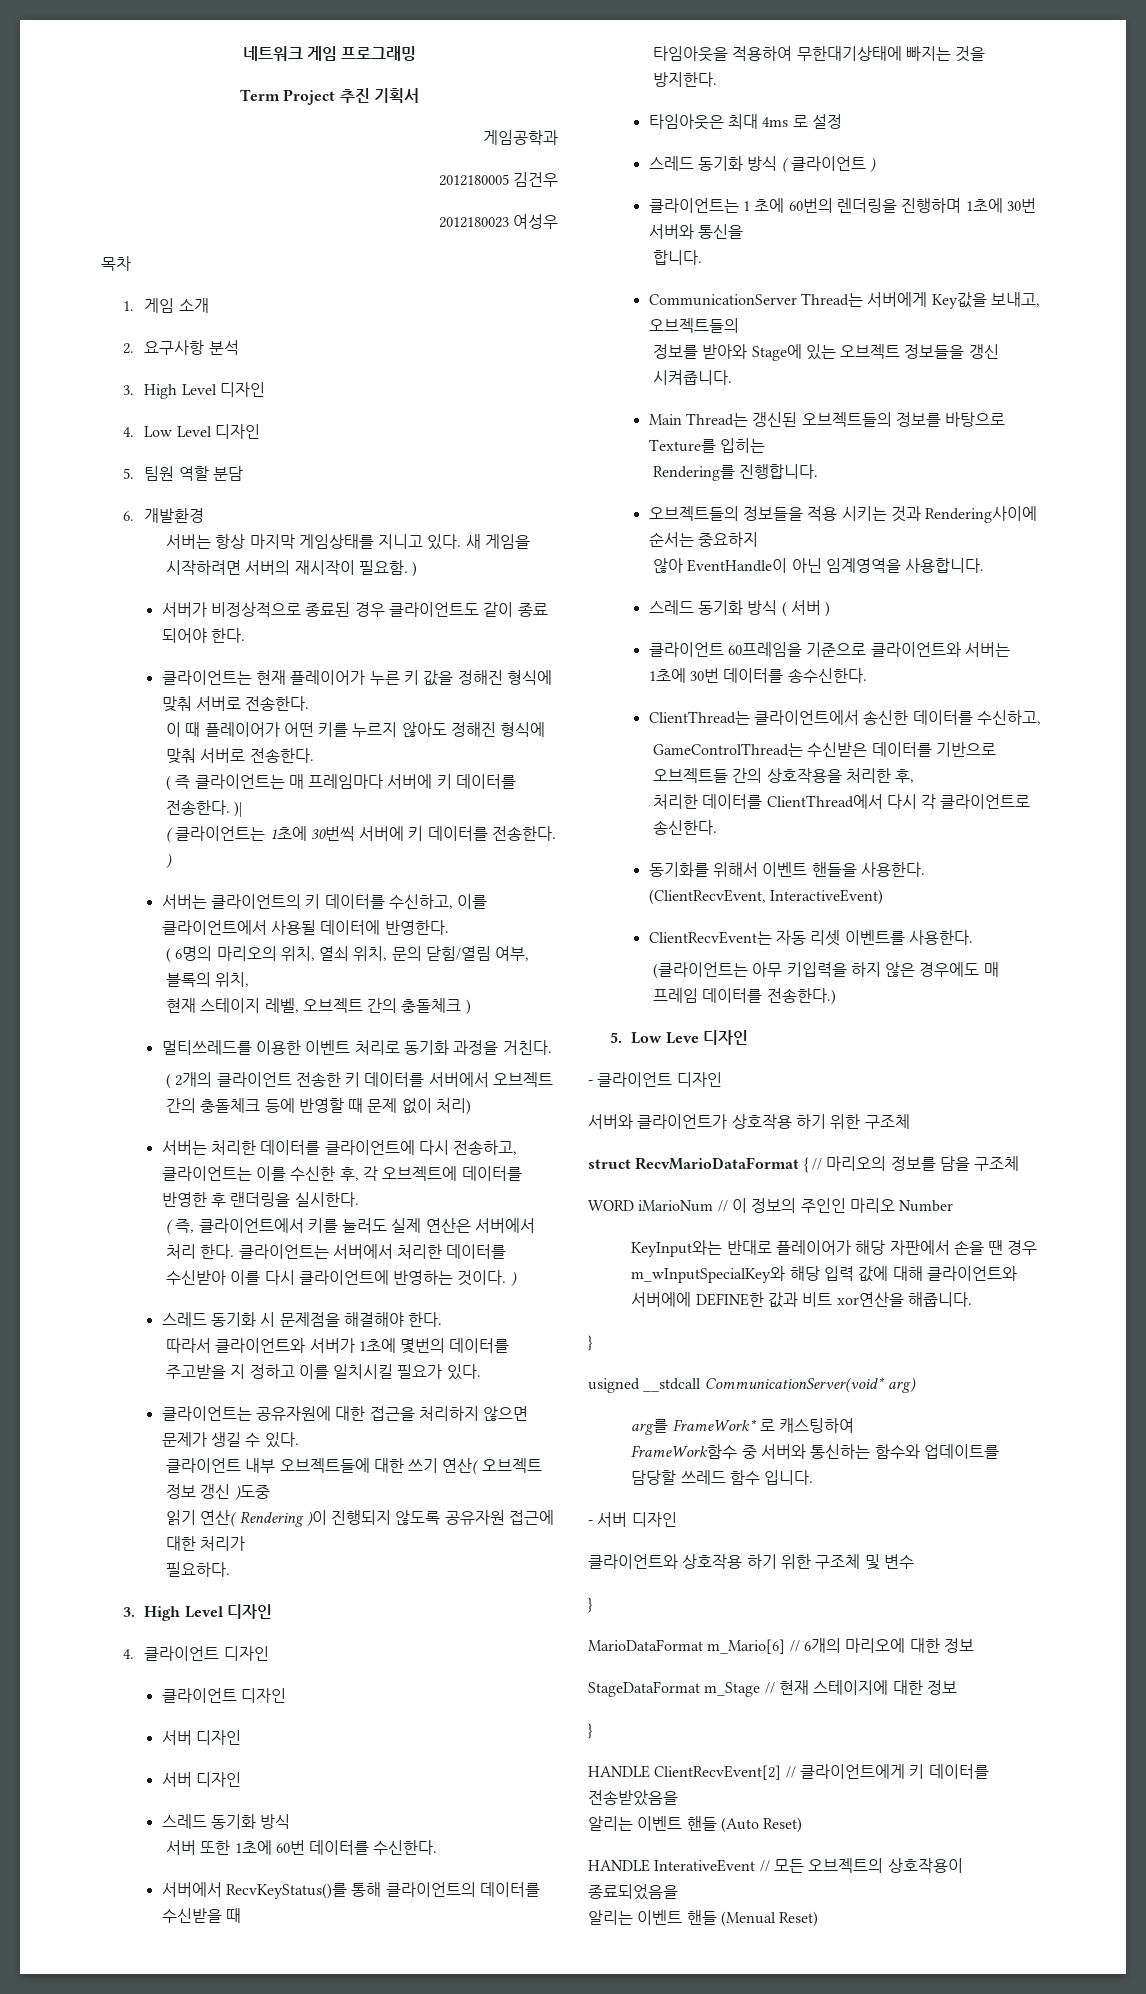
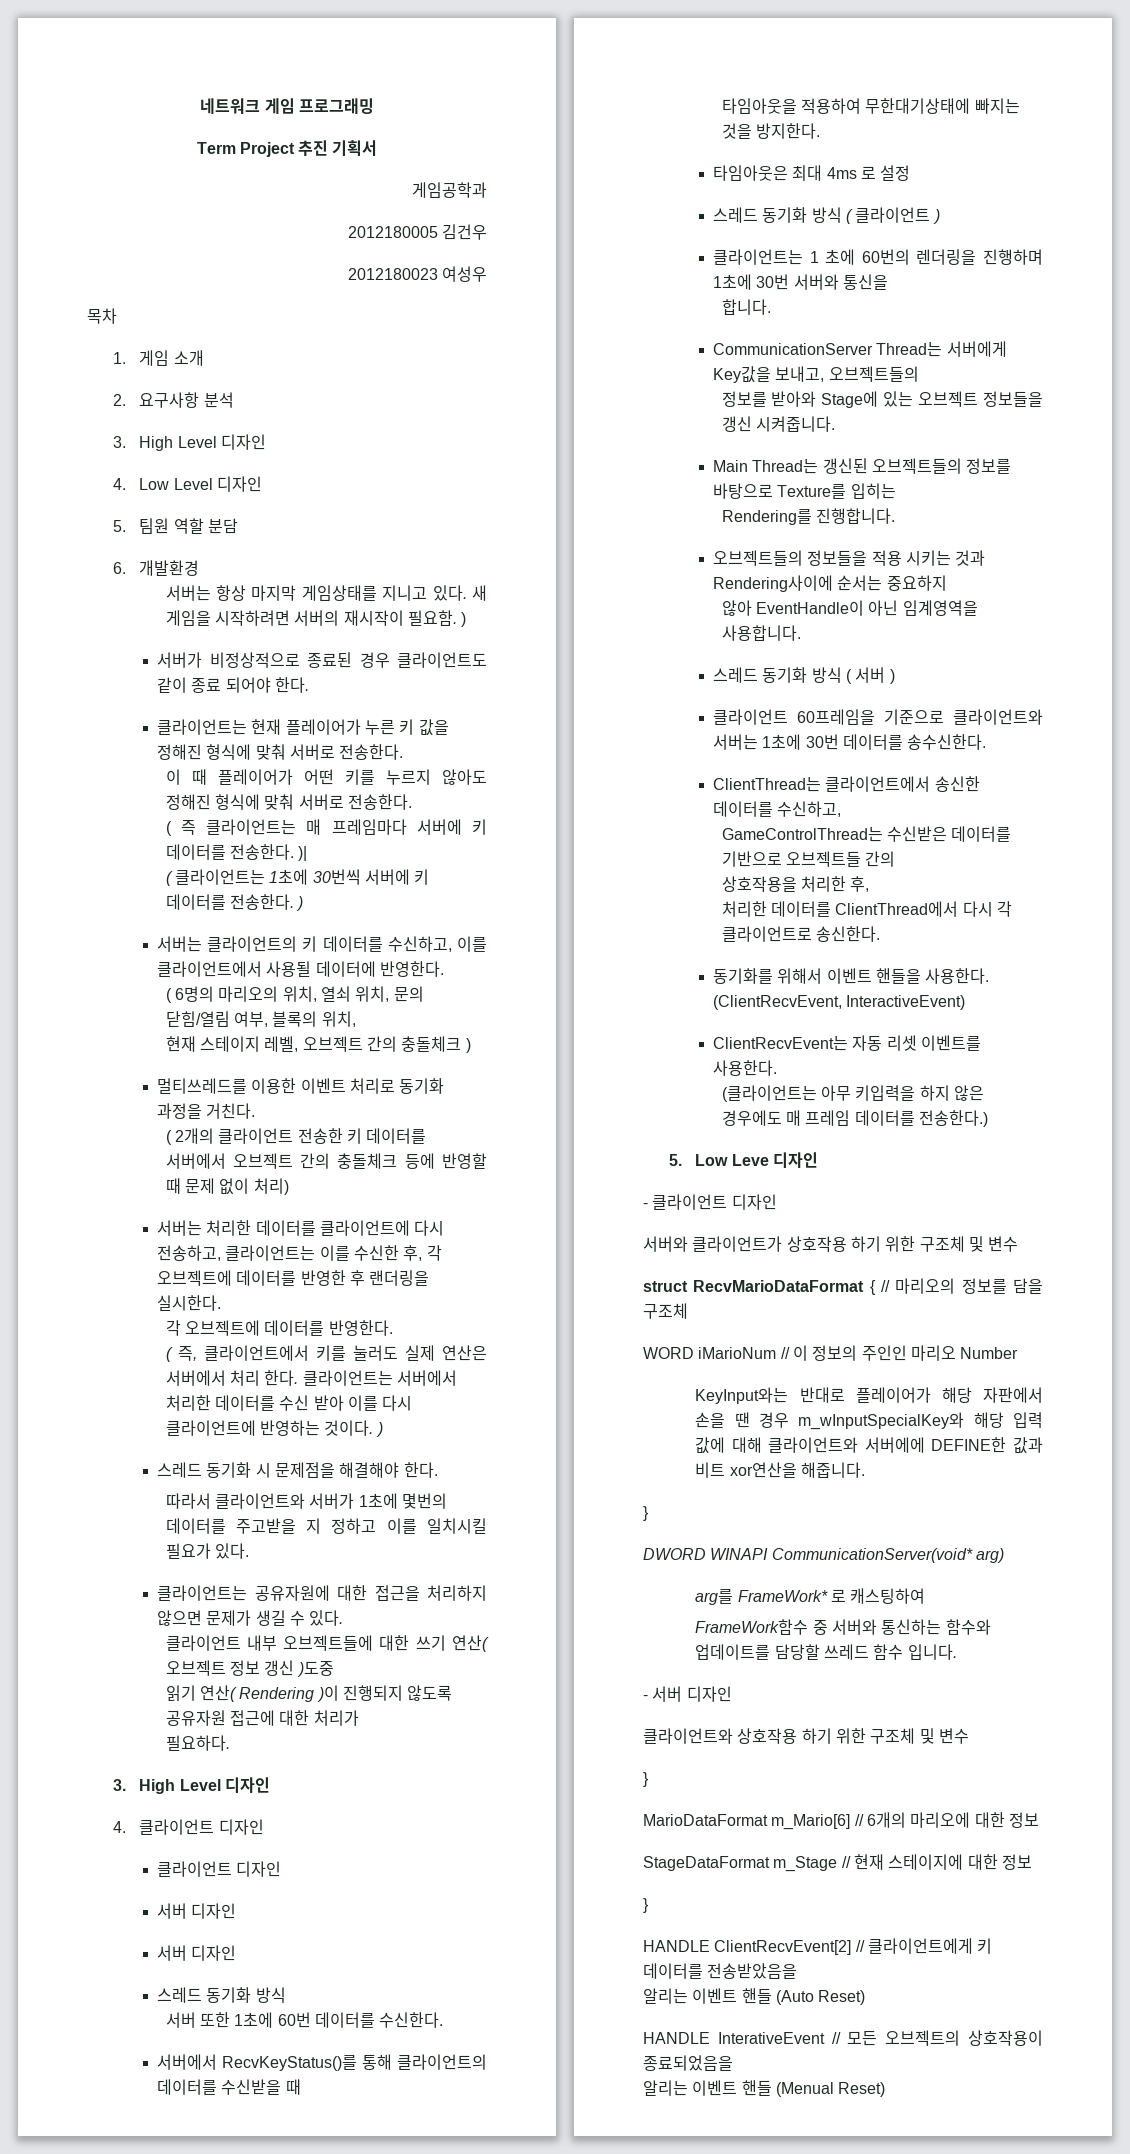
(359, 1199) none -> [165,1320,393,1336] // 각 오브젝트에 데이터를 반영한다.
[165,1270,226,1285] 수신받아 -> [279,1395,344,1411] 수신 받아
(763, 775) none -> (896, 859) //
(910, 1121) none -> [968,1236,1019,1252] 및 변수
[588,1378,702,1393] usigned __stdcall -> [643,1548,769,1560] DWORD WINAPI

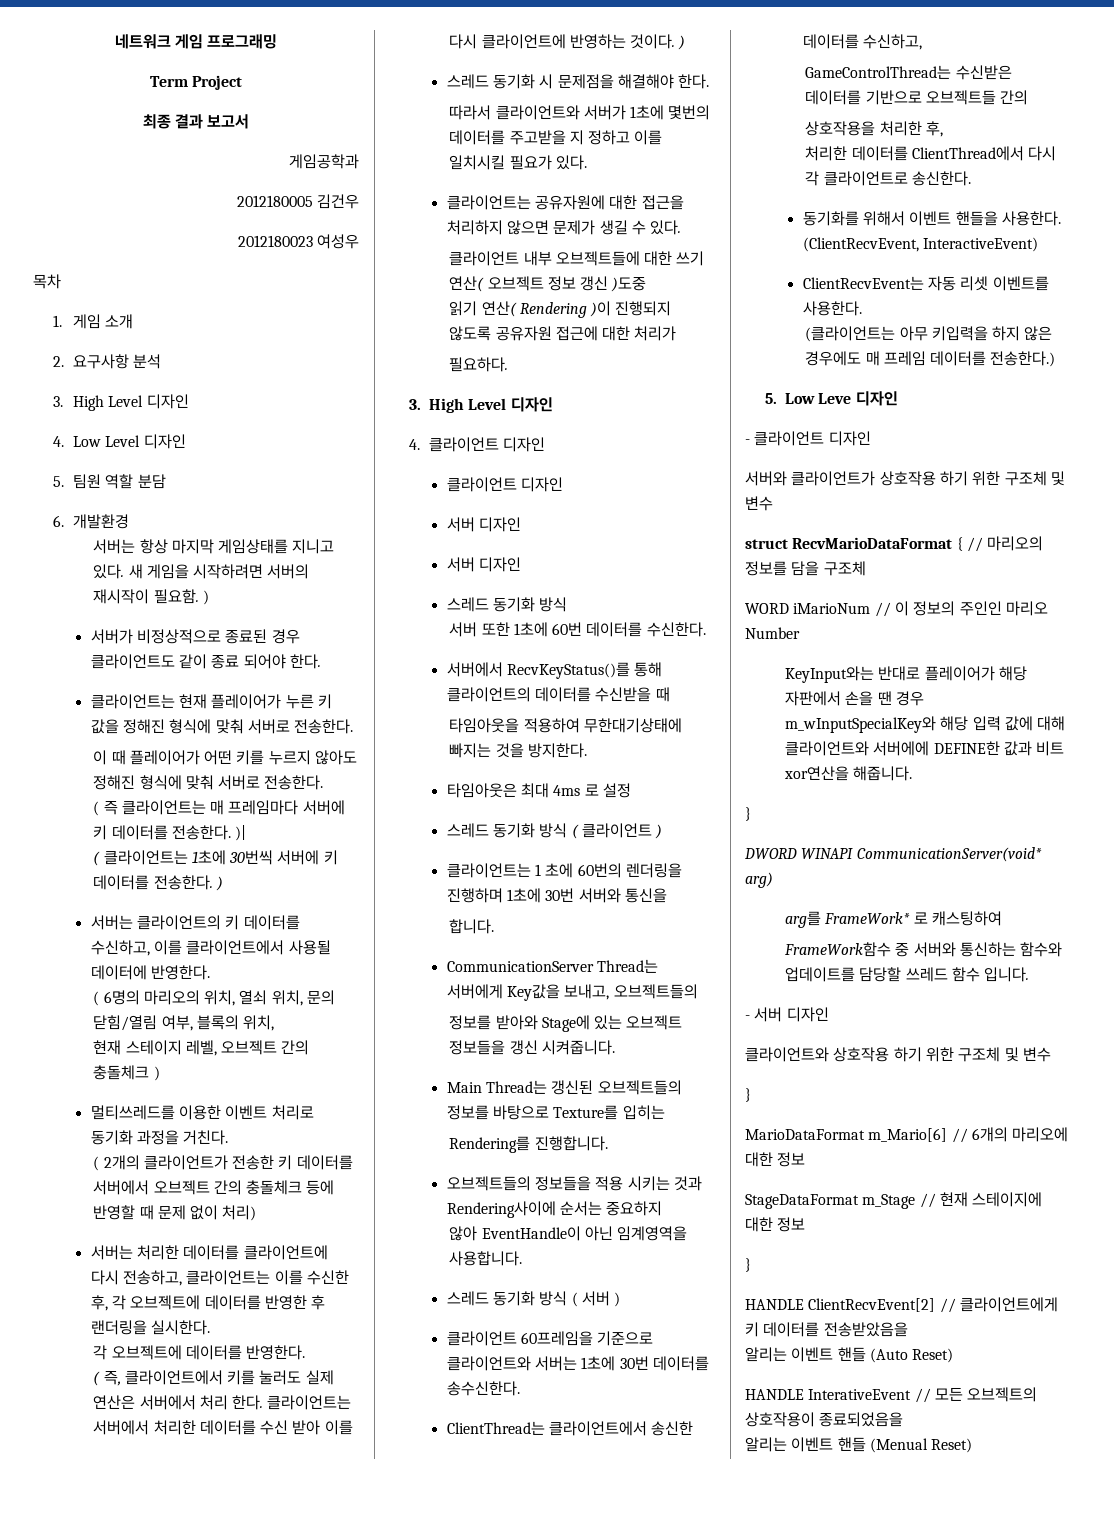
[298,140,378,157] 추진 기획서 -> [142,114,250,129] // 최종 결과 보고서
[218,1128,294,1144] 클라이언트 -> [143,1155,228,1170] 클라이언트가

